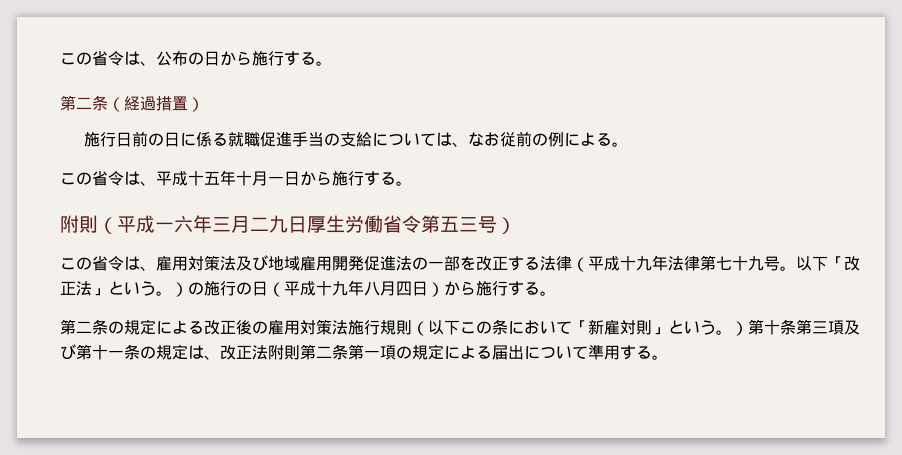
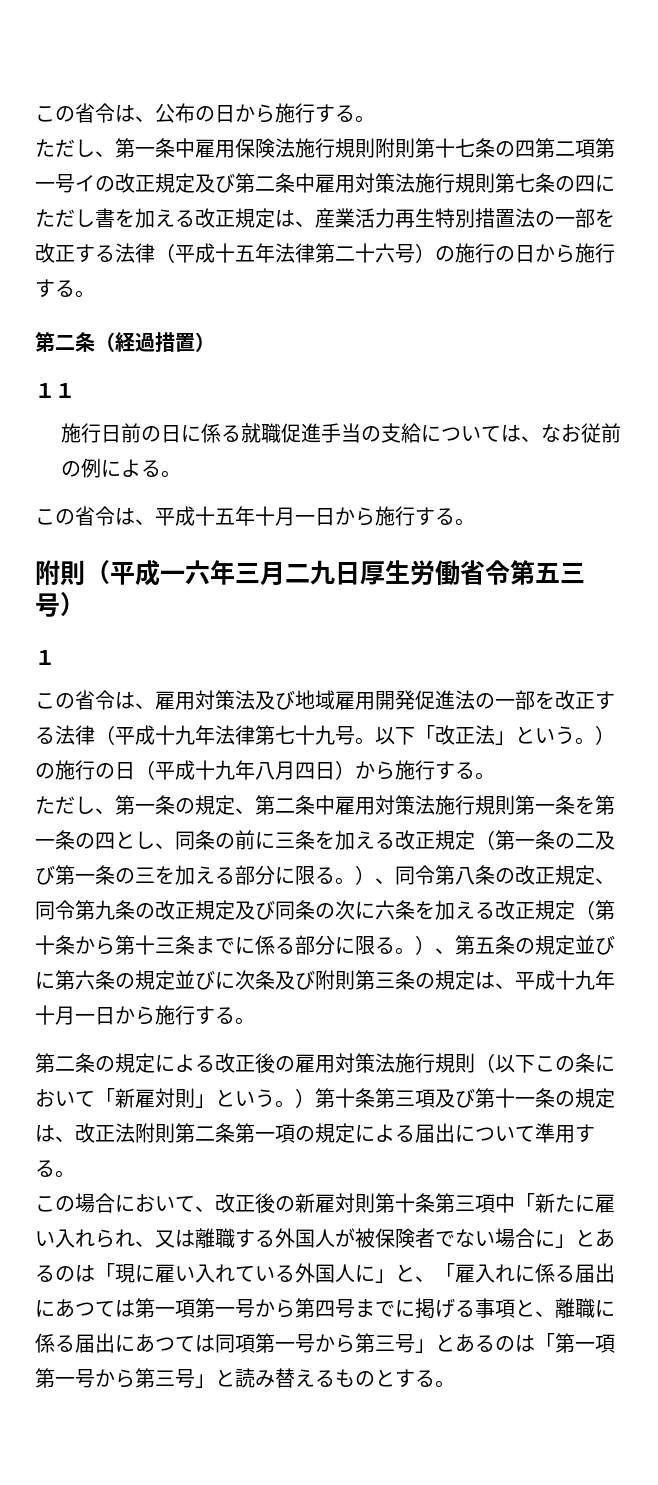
(332, 63) none -> [35,138,615,158] [35,173,615,193] [35,208,615,228] [35,243,615,263] [35,279,95,298] // ただし、第一条中雇用保険法施行規則附則第十七条の四第二項第一号イの改正規定及び第二条中雇用対策法施行規則第七条の四にただし書を加える改正規定は、産業活力再生特別措置法の一部を改正する法律（平成十五年法律第二十六号）の施行の日から施行する。
(204, 104) none -> [35,383,75,398] // １１
(516, 225) none -> [35,650,55,665] // １
(556, 293) none -> [35,795,615,815] [35,830,615,850] [35,865,615,885] [35,900,615,920] [35,935,615,955] [35,970,615,990] [35,1005,255,1025] // ただし、第一条の規定、第二条中雇用対策法施行規則第一条を第一条の四とし、同条の前に三条を加える改正規定（第一条の二及び第一条の三を加える部分に限る。）、同令第八条の改正規定、同令第九条の改正規定及び同条の次に六条を加える改正規定（第十条から第十三条までに係る部分に限る。）、第五条の規定並びに第六条の規定並びに次条及び附則第三条の規定は、平成十九年十月一日から施行する。
(668, 357) none -> [35,1193,615,1213] [35,1228,615,1248] [35,1263,615,1283] [35,1298,615,1319] [35,1333,615,1353] [35,1368,455,1388] // この場合において、改正後の新雇対則第十条第三項中「新たに雇い入れられ、又は離職する外国人が被保険者でない場合に」とあるのは「現に雇い入れている外国人に」と、「雇入れに係る届出にあつては第一項第一号から第四号までに掲げる事項と、離職に係る届出にあつては同項第一号から第三号」とあるのは「第一項第一号から第三号」と読み替えるものとする。

